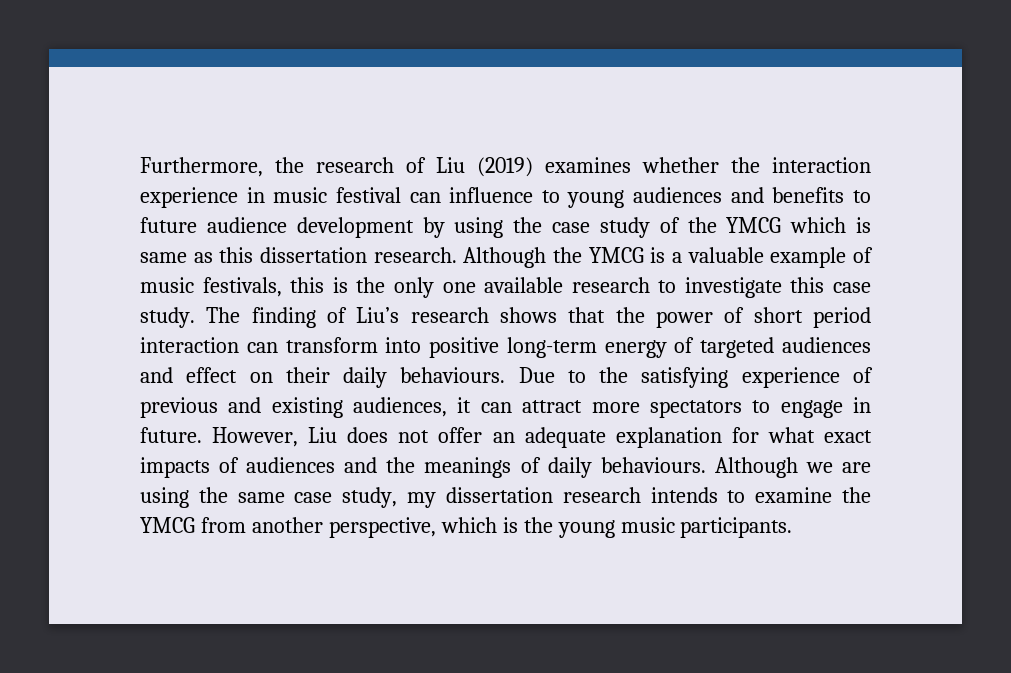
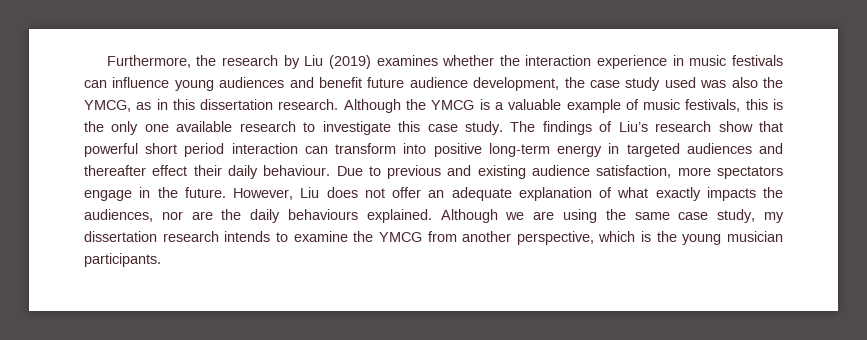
[406,157,426,173] of -> [283,55,300,69] by
[335,187,401,203] festival -> [732,55,784,66] festivals
[541,190,560,203] to -> (170, 82) none
[772,187,871,203] [140,217,872,238] [140,252,213,263] benefits to future audience development by using the case study of the YMCG which is same as -> [319,77,783,91] [84,99,168,112] benefit future audience development, the case study used was also the YMCG, as in
[251,307,316,328] finding -> [542,121,592,135] findings
[500,307,745,328] shows that the power of -> [718,121,783,132] [84,143,138,157] show that powerful
[674,337,695,353] of -> [608,143,620,154] in
[186,367,273,383] effect on -> [84,165,188,176] thereafter effect
[400,367,506,383] behaviours. -> [263,165,331,176] behaviour.
[599,367,873,388] [140,397,583,418] the satisfying experience of previous and existing audiences, it can attract -> [387,165,672,179] previous and existing audience satisfaction,
[752,400,771,413] to -> (783, 172) none
(872, 405) none -> [157,187,178,198] the
[731,427,872,443] [140,457,706,478] for what exact impacts of audiences and the meanings of daily behaviours. -> [599,187,783,201] [84,209,432,223] of what exactly impacts the audiences, nor are the daily behaviours explained.
[620,517,675,533] music -> [727,231,783,242] musician

